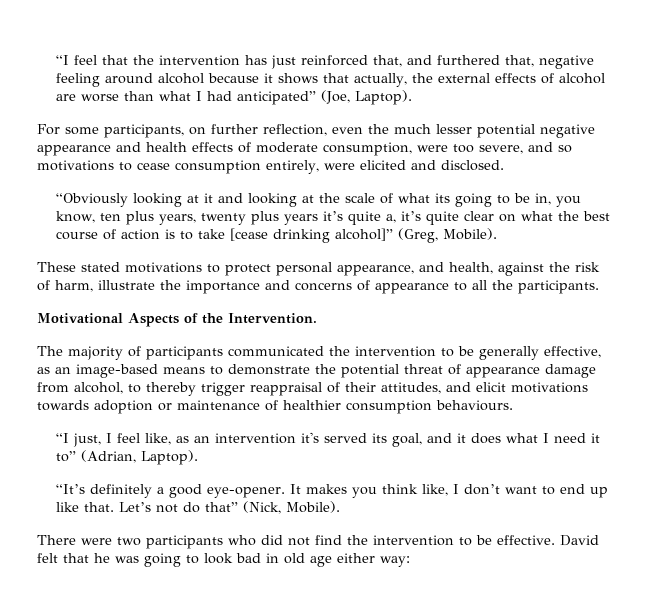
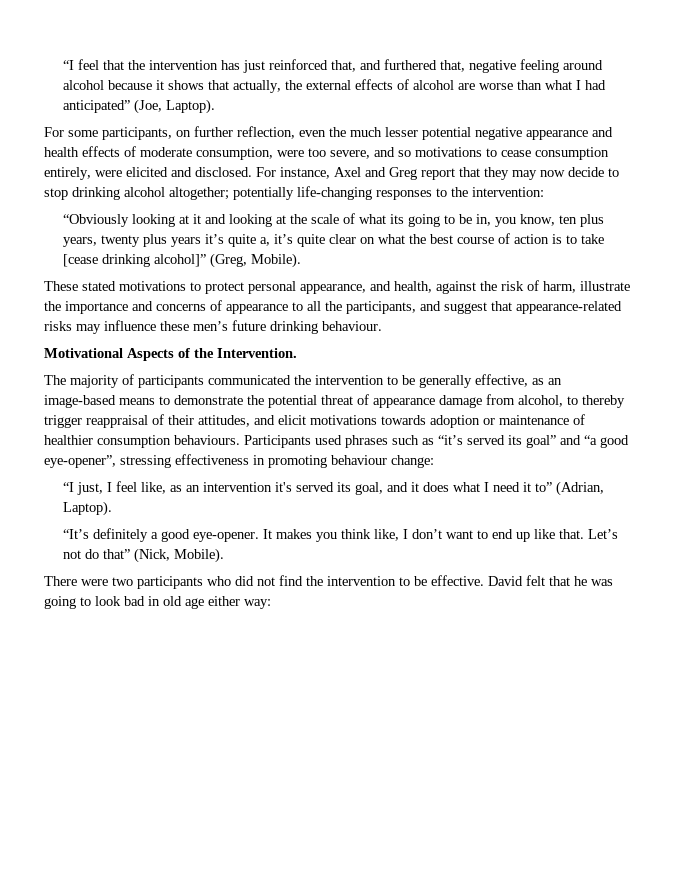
(504, 165) none -> [256,167,619,180] [44,186,544,200] For instance, Axel and Greg report that they may now decide to stop drinking alcohol altogether; potentially life-changing responses to the intervention:
[518,280,599,294] participants. -> [346,301,622,314] [44,320,382,334] participants, and suggest that appearance-related risks may influence these men’s future drinking behaviour.
(513, 405) none -> [244,435,629,448] [44,454,434,468] Participants used phrases such as “it’s served its goal” and “a good eye-opener”, stressing effectiveness in promoting behaviour change:

